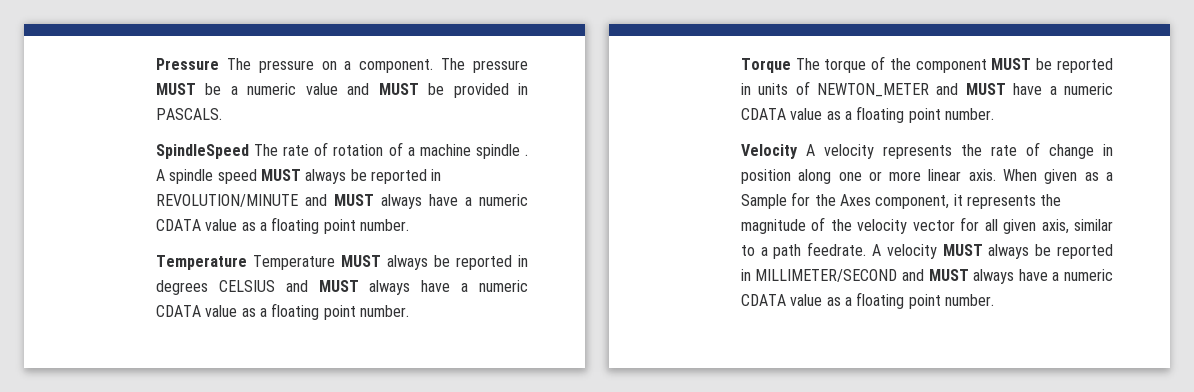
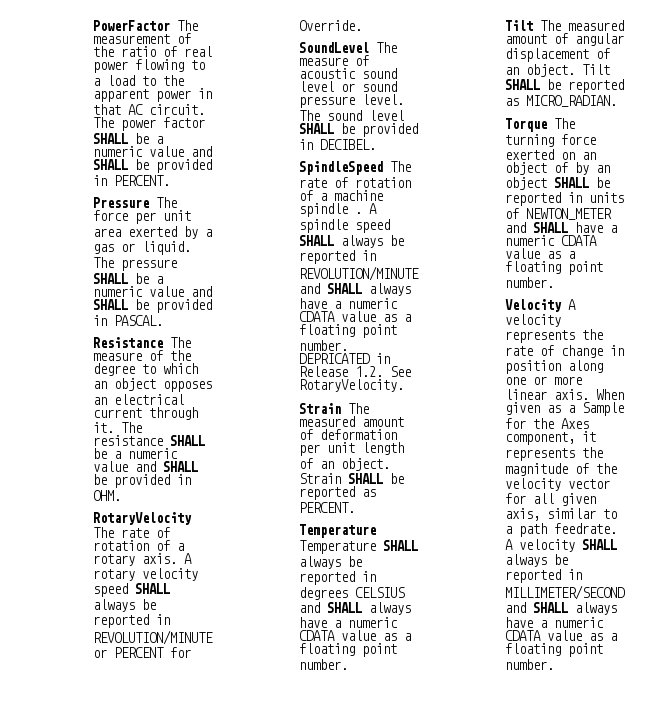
[155,58,528,73] [155,83,528,98] [155,108,222,120] Pressure The pressure on a component. The pressure MUST be a numeric value and MUST be provided in PASCALS. -> [93,20,199,31] [93,33,192,44] [93,46,213,57] [93,59,206,73] [93,75,185,86] [93,88,213,102] [93,104,206,115] [93,117,206,131] [93,133,164,144] [93,146,213,157] [93,159,213,173] [93,175,171,186] [93,197,178,208] [93,210,192,224] [93,226,213,239] [93,241,192,255] [93,257,178,271] [93,273,164,284] [93,286,213,297] [93,299,213,313] [93,315,164,326] [93,337,192,348] [93,350,192,361] [93,363,199,376] [93,378,213,392] [93,394,185,405] [93,407,199,420] [93,422,143,433] [93,435,206,446] [93,448,179,459] [93,461,199,472] [93,474,192,488] [93,490,122,501] [93,512,193,525] [93,527,171,538] [93,540,185,551] [93,553,193,566] [93,568,199,581] [93,583,171,597] [93,599,157,612] [93,614,171,628] [93,630,214,645] [93,647,192,658] [299,20,363,31] [299,42,398,53] [299,55,370,66] [299,68,398,79] [299,81,398,92] [299,94,405,108] [299,110,405,121] [299,123,419,137] [299,139,377,150] PowerFactor The measurement of the ratio of real power flowing to a load to the apparent power in that AC circuit. The power factor SHALL be a numeric value and SHALL be provided in PERCENT. // Pressure The force per unit area exerted by a gas or liquid. The pressure SHALL be a numeric value and SHALL be provided in PASCAL. // Resistance The measure of the degree to which an object opposes an electrical current through it. The resistance SHALL be a numeric value and SHALL be provided in OHM. // RotaryVelocity The rate of rotation of a rotary axis. A rotary velocity speed SHALL always be reported in REVOLUTION/MINUTE or PERCENT for Override. // SoundLevel The measure of acoustic sound level or sound pressure level. The sound level SHALL be provided in DECIBEL.
[260,169,301,181] MUST -> [299,235,335,246] SHALL
[333,194,374,206] MUST -> [327,283,412,296] [299,298,399,309] [299,311,412,322] [299,324,398,338] [299,340,349,351] [299,353,391,364] [299,366,412,377] [299,379,405,392] [299,403,370,414] [299,416,405,427] [299,429,398,440] [299,442,405,456] [299,458,391,471] [299,473,405,484] [299,486,377,500] [299,502,356,513] [299,524,377,538] [299,540,419,554] [299,556,363,569] [299,571,377,585] [299,587,406,600] [299,602,363,613] SHALL always have a numeric CDATA value as a floating point number. DEPRICATED in Release 1.2. See RotaryVelocity. // Strain The measured amount of deformation per unit length of an object. Strain SHALL be reported as PERCENT. // Temperature Temperature SHALL always be reported in degrees CELSIUS and SHALL
[155,255,528,270] [155,280,528,295] [155,303,409,320] [740,56,1032,73] Temperature Temperature MUST always be reported in degrees CELSIUS and MUST always have a numeric CDATA value as a floating point number. // Torque The torque of the component MUST -> [505,20,625,31] [505,33,625,46] [505,48,611,62] [505,64,611,77] [505,79,625,93] [505,95,618,107] [505,118,576,132] [505,134,597,147] [505,149,597,160] [505,162,611,175] [505,177,590,190] Tilt The measured amount of angular displacement of an object. Tilt SHALL be reported as MICRO_RADIAN. // Torque The turning force exerted on an object of by an object SHALL
[965,83,1006,95] MUST -> [533,222,569,233] SHALL
[942,244,983,256] MUST -> [582,539,618,550] SHALL
[928,269,969,281] MUST -> [533,602,569,613] SHALL

